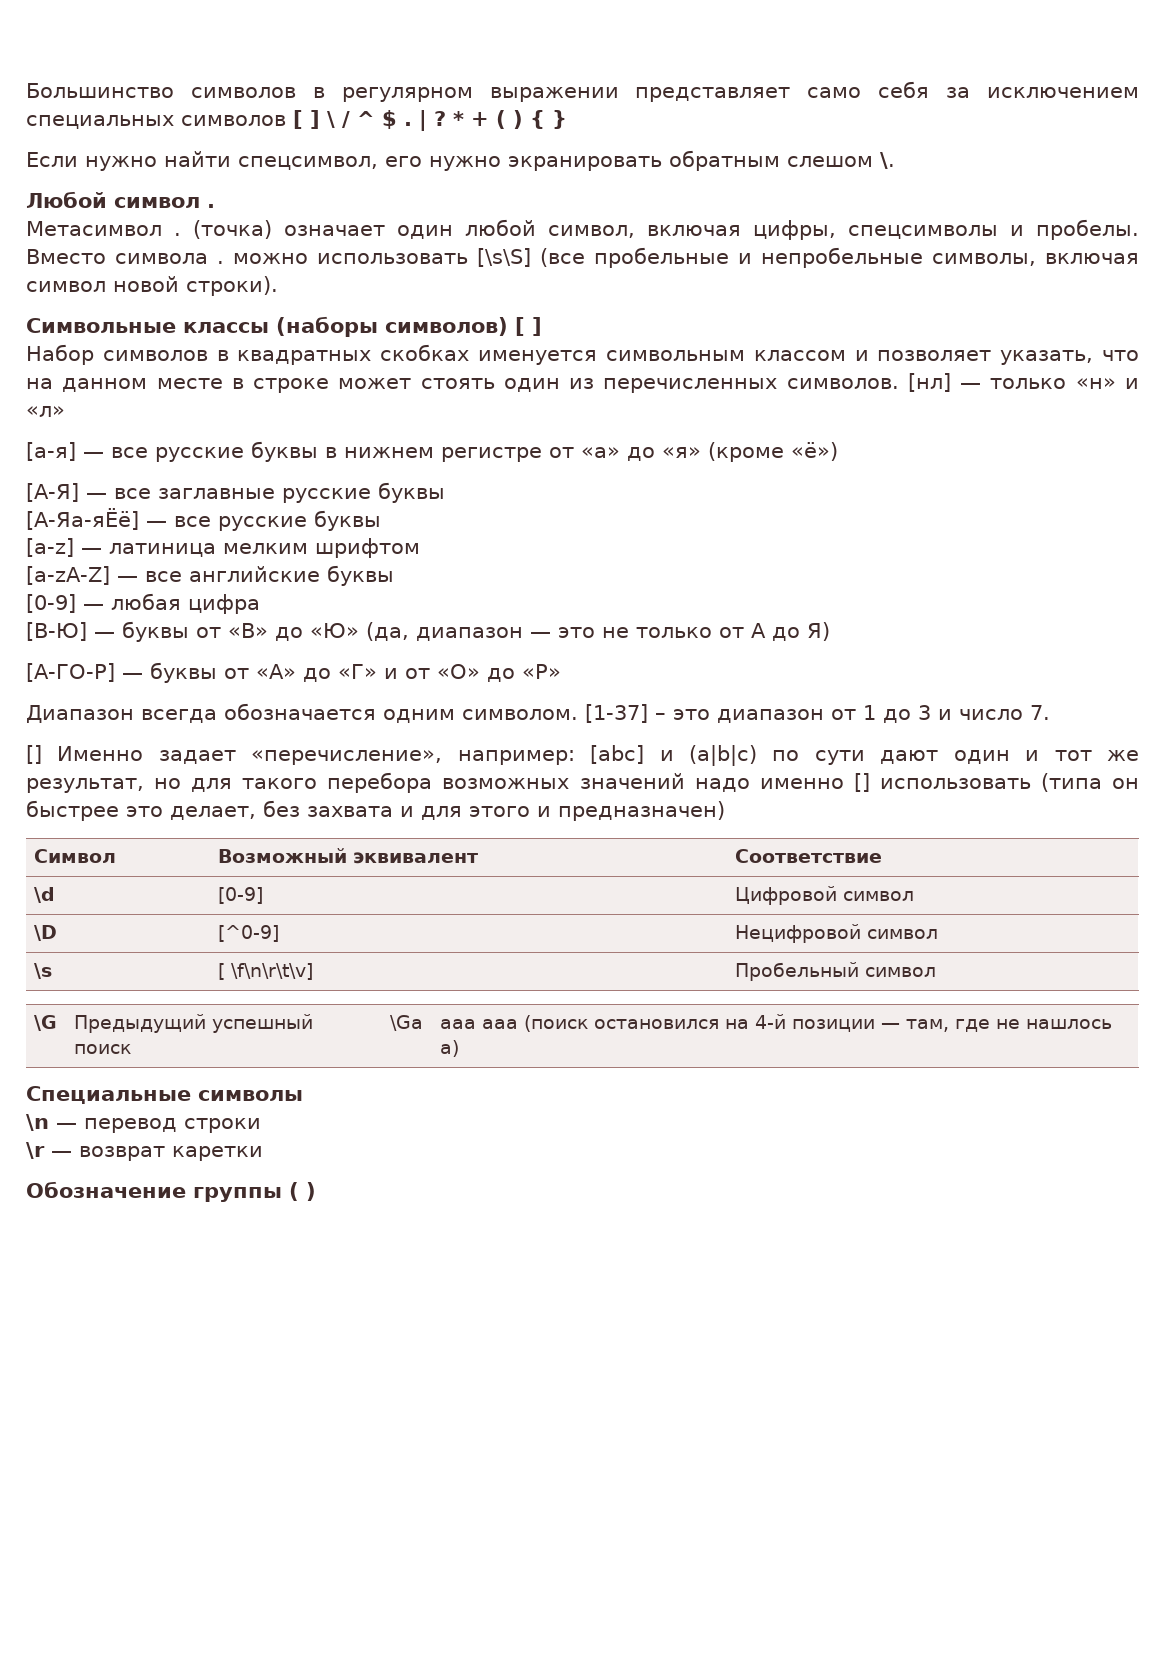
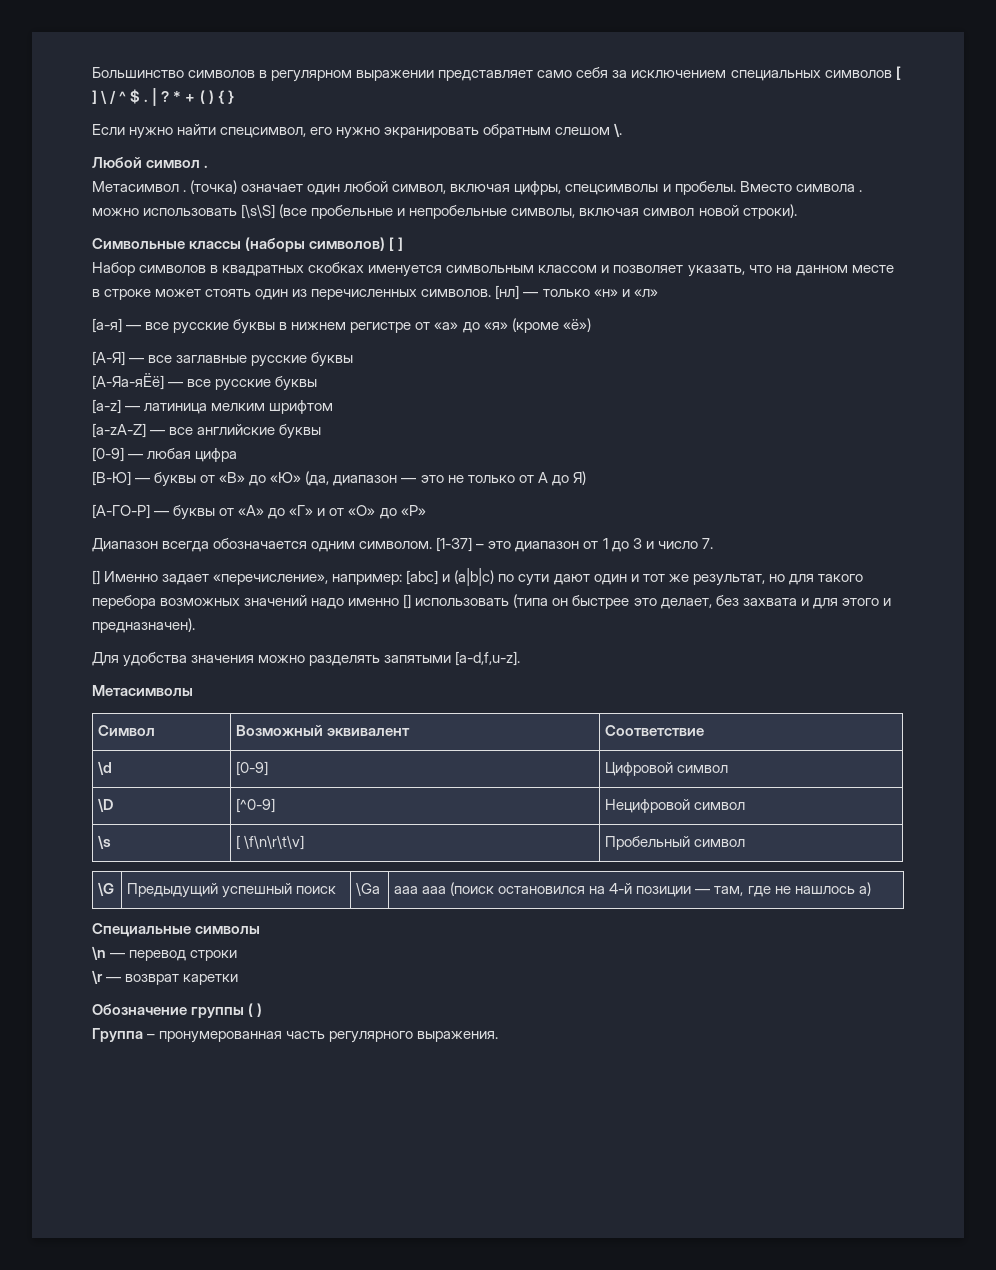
[558,801,725,821] предназначен) -> [92,618,195,633] [92,651,521,667] [92,685,193,696] предназначен). // Для удобства значения можно разделять запятыми [a-d,f,u-z]. // Метасимволы
(316, 1191) none -> [92,1028,499,1043] // Группа – пронумерованная часть регулярного выражения.

